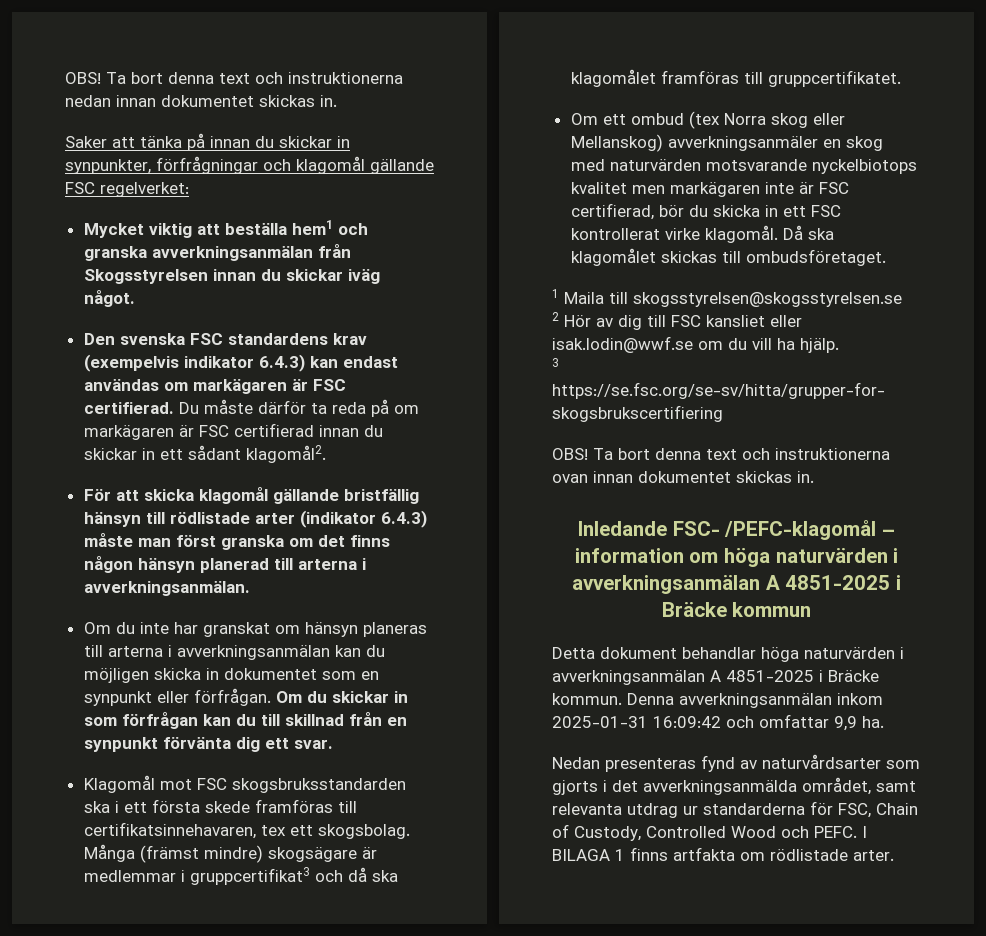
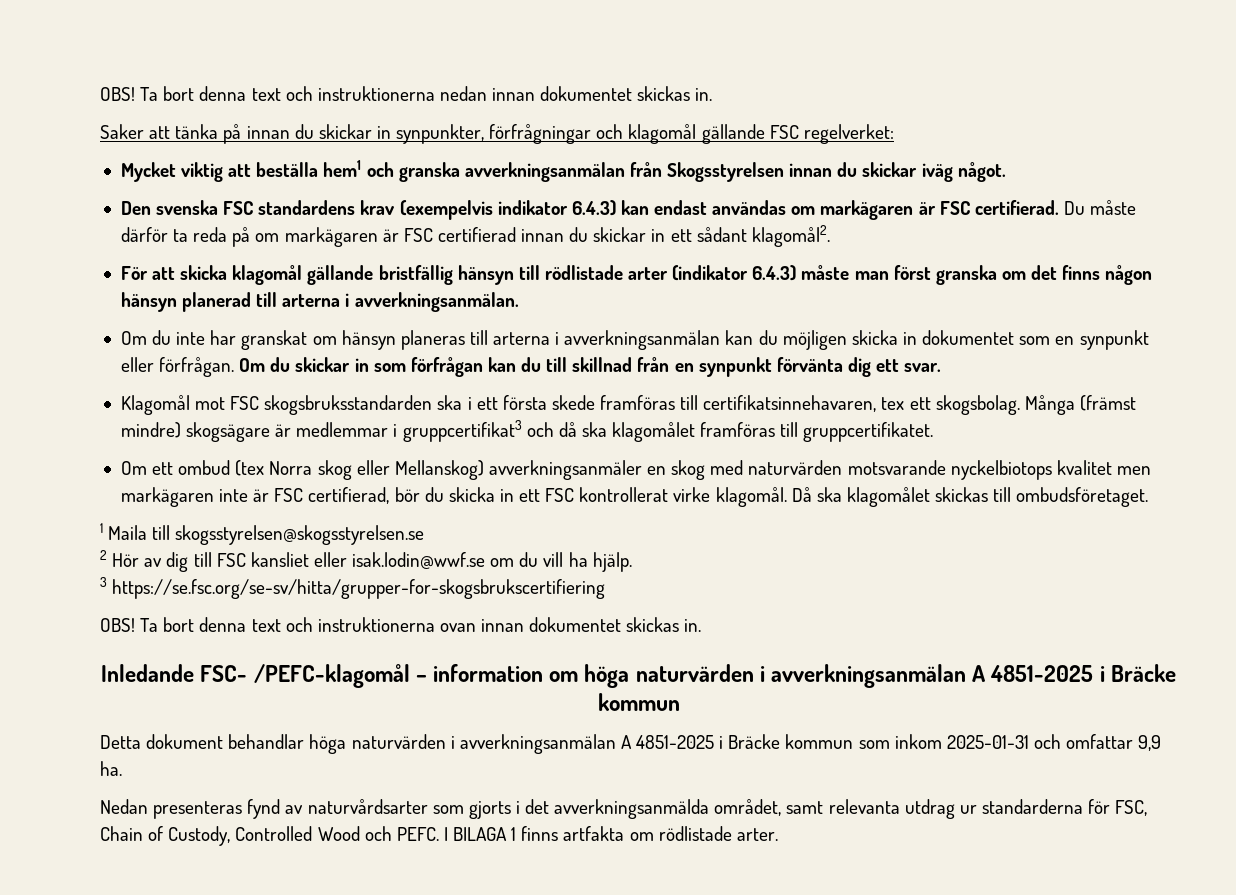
[552,693,832,708] kommun. Denna avverkningsanmälan -> [785,734,890,749] kommun som
[653,716,721,728] 16:09:42 -> (1029, 742) none

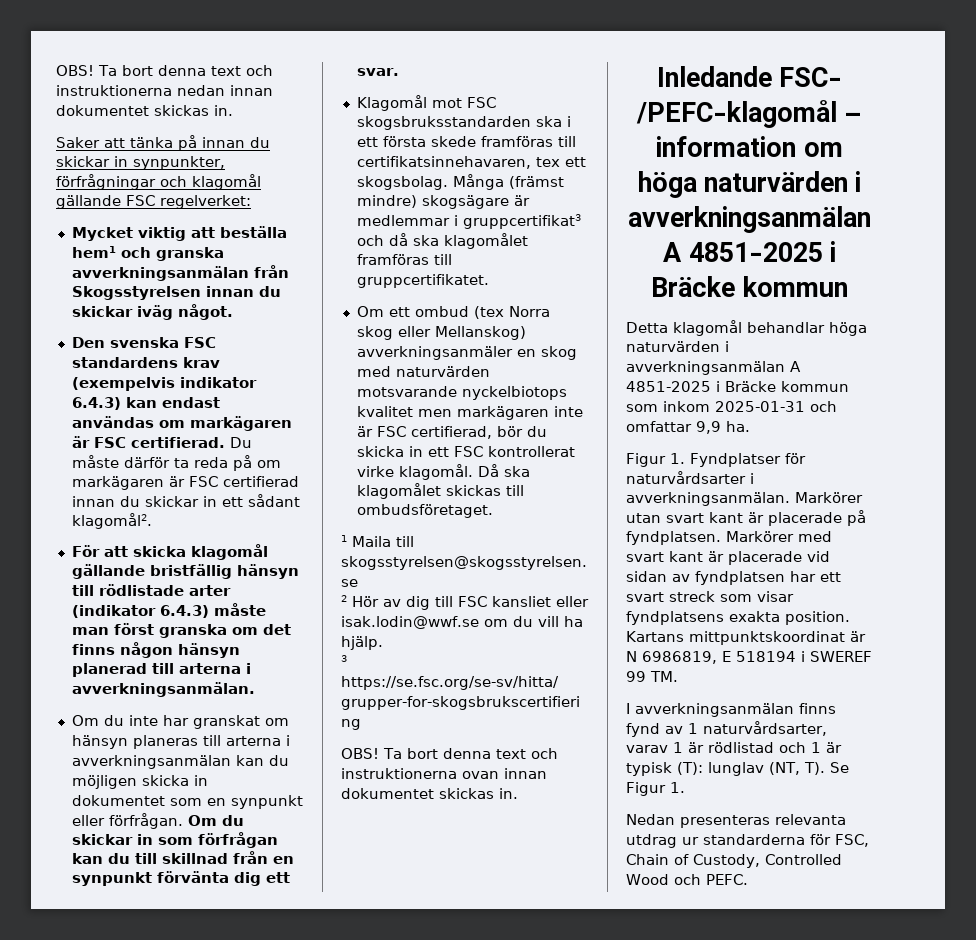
[146,734,224,749] dokument -> [673,320,742,336] klagomål
[100,799,824,819] Nedan presenteras fynd av naturvårdsarter som gjorts i det avverkningsanmälda området, samt -> [626,453,806,467] [626,471,754,484] [626,492,863,506] [626,510,866,526] [626,531,832,545] [626,551,830,565] [626,571,841,585] [626,591,794,602] [626,611,850,625] [626,631,866,645] [626,651,872,664] [626,671,678,682] [626,703,836,717] [626,721,827,737] [626,742,842,753] [626,762,849,776] [626,782,685,796] [626,814,770,828] Figur 1. Fyndplatser för naturvårdsarter i avverkningsanmälan. Markörer utan svart kant är placerade på fyndplatsen. Markörer med svart kant är placerade vid sidan av fyndplatsen har ett svart streck som visar fyndplatsens exakta position. Kartans mittpunktskoordinat är N 6986819, E 518194 i SWEREF 99 TM. // I avverkningsanmälan finns fynd av 1 naturvårdsarter, varav 1 är rödlistad och 1 är typisk (T): lunglav (NT, T). Se Figur 1. // Nedan presenteras
[443,826,778,841] I BILAGA 1 finns artfakta om rödlistade arter. -> (748, 879) none

